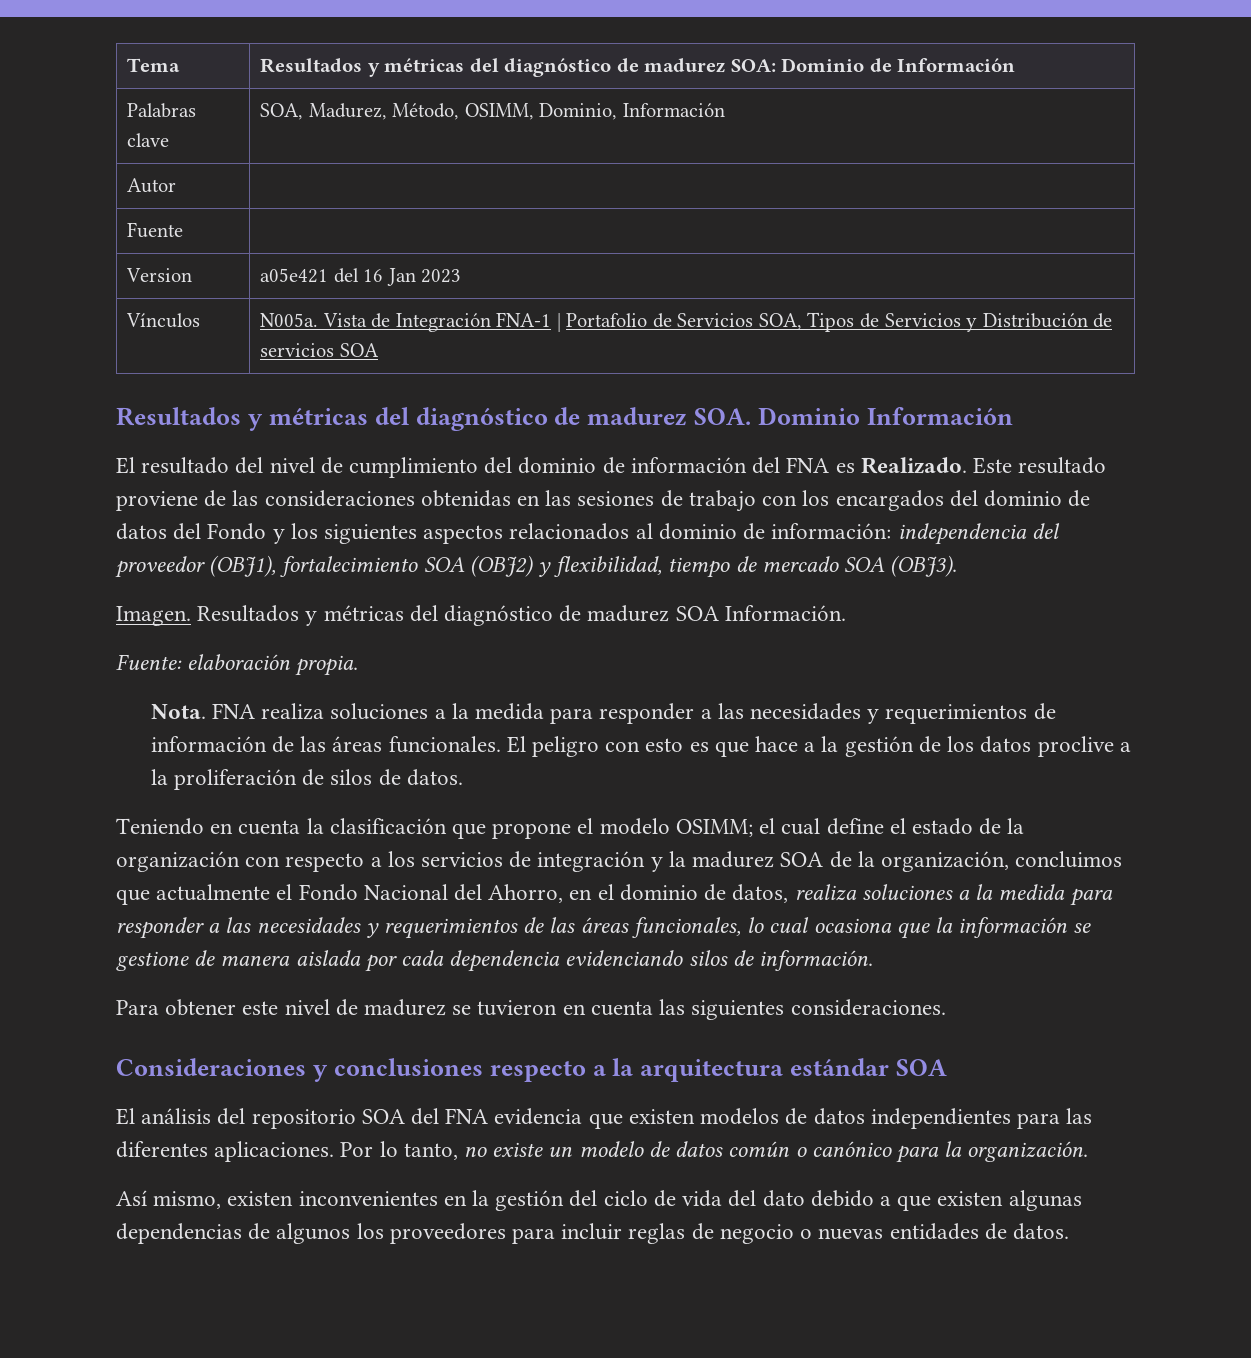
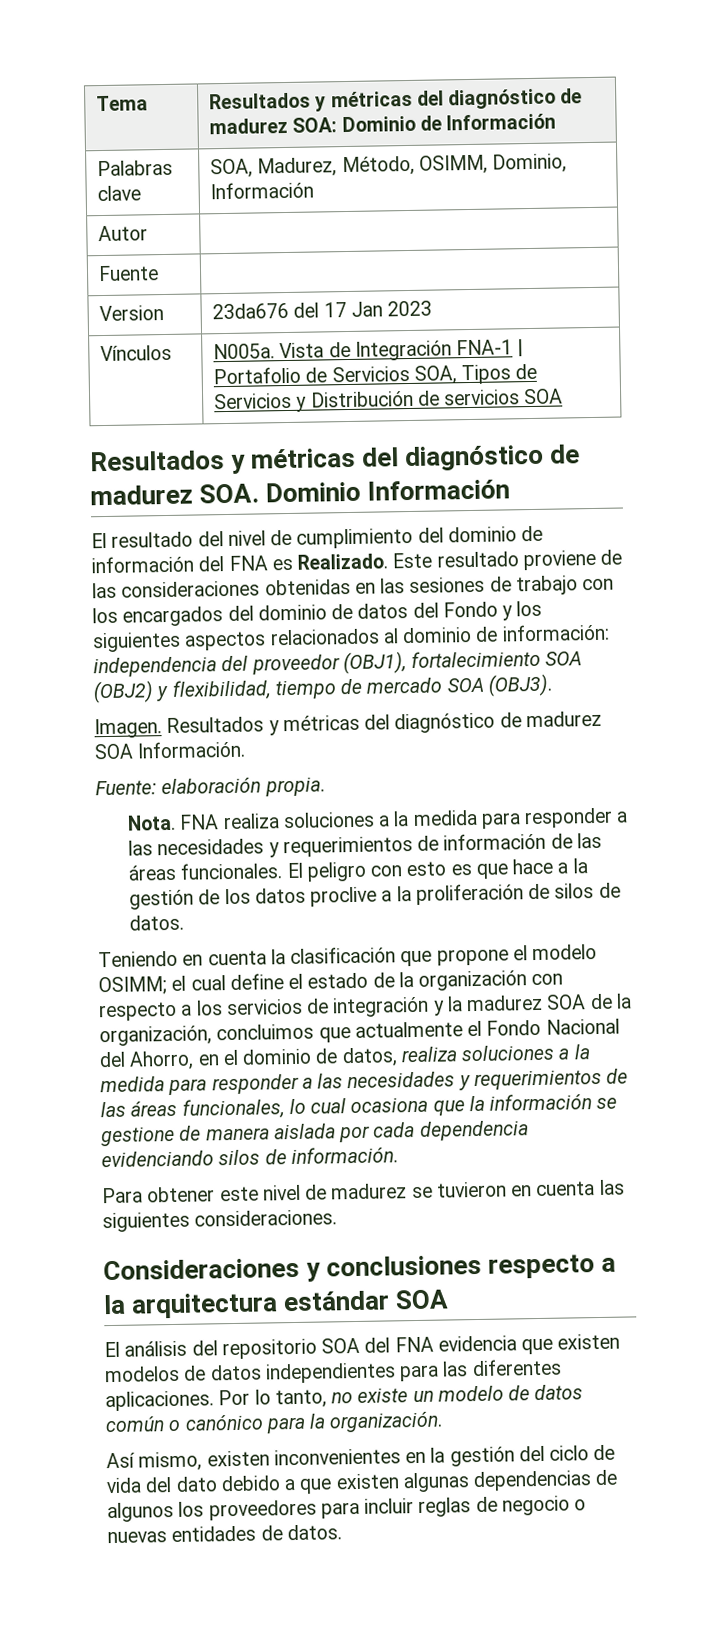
[260,268,384,283] a05e421 del 16 -> [212,302,347,320] 23da676 del 17

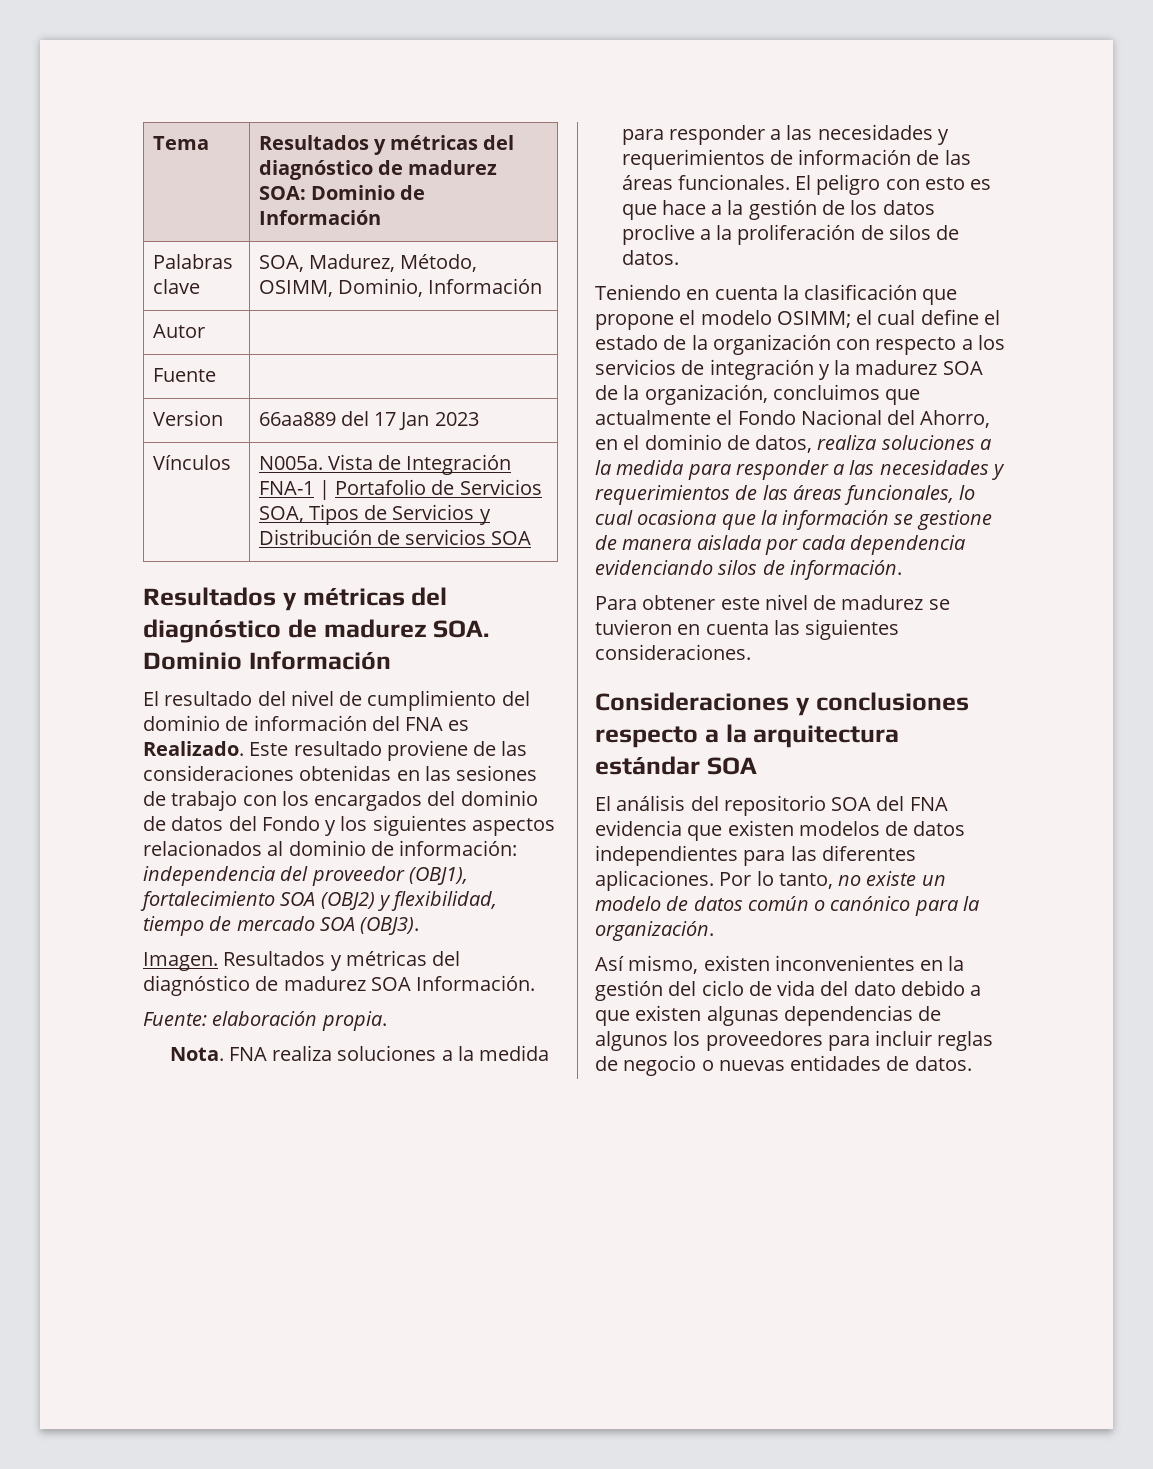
[212,302,290,320] 23da676 -> [258,412,336,426] 66aa889

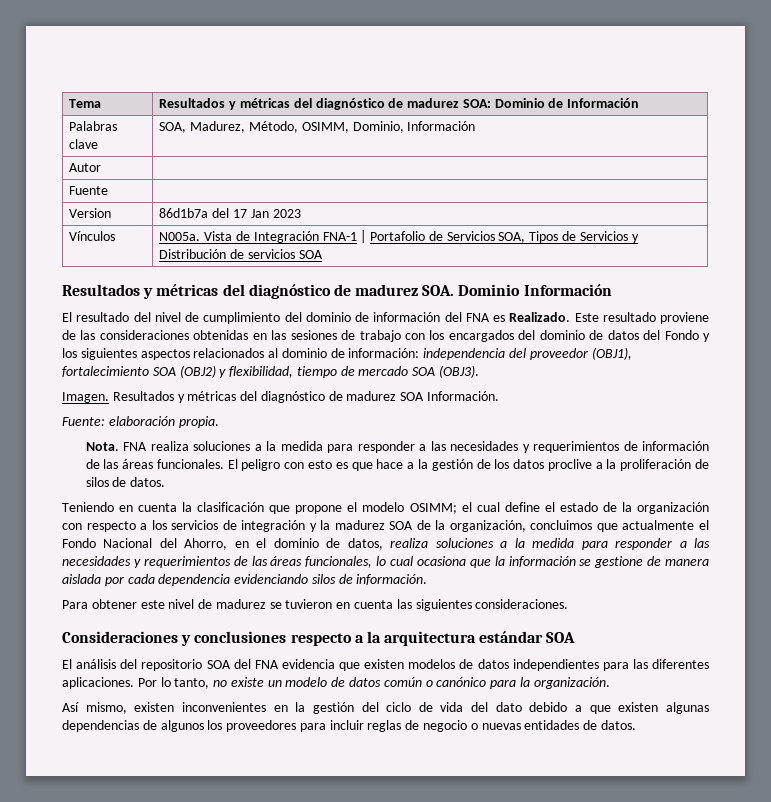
[258,412,336,426] 66aa889 -> [159,208,209,218] 86d1b7a

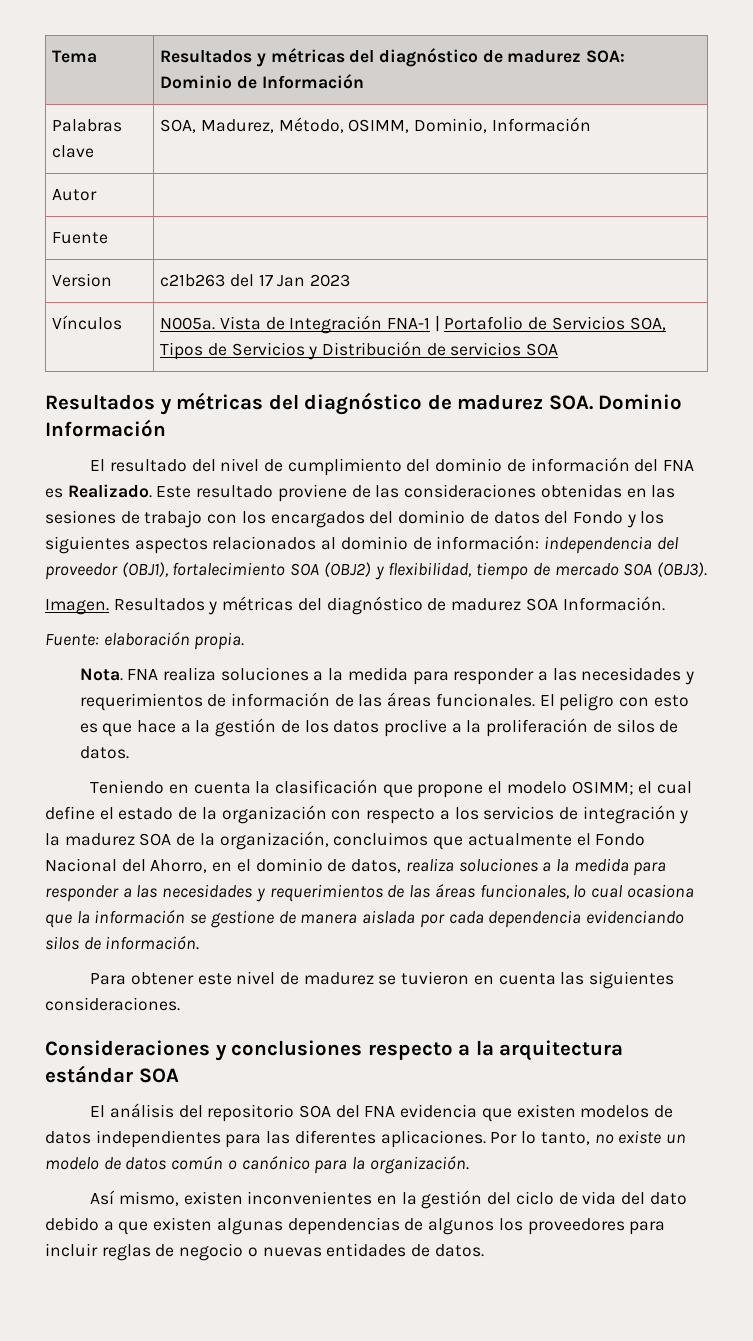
[159,208,209,218] 86d1b7a -> [160,274,226,287] c21b263

